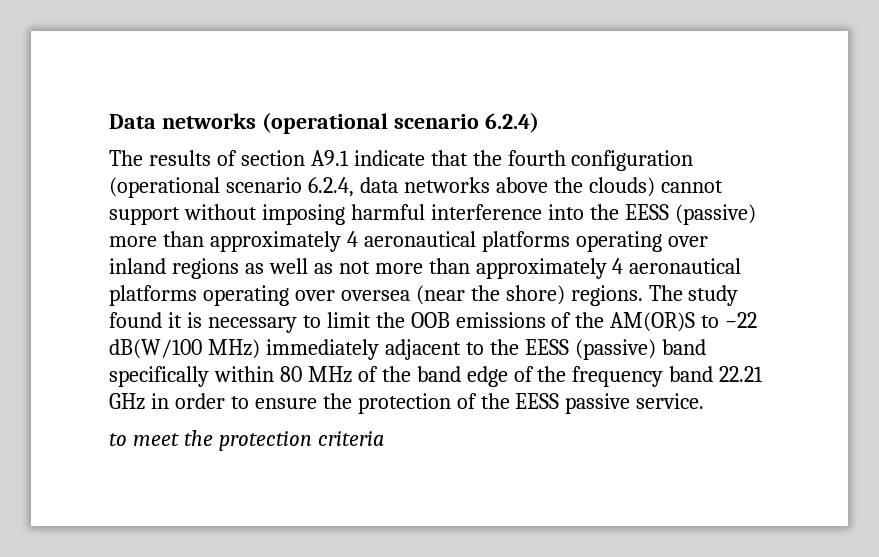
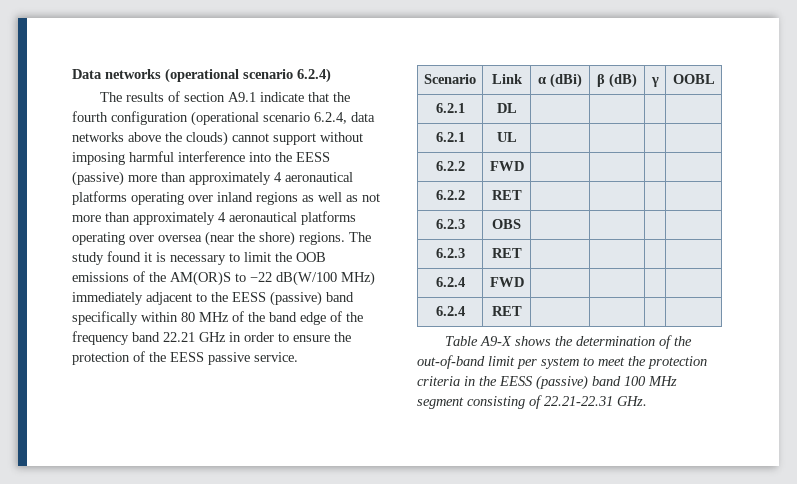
(705, 401) // -> [424,74,476,84] [491,74,523,84] [538,73,582,88] [597,73,637,88] [650,77,659,87] [672,74,715,84] [435,103,465,113] [496,103,517,113] [435,132,465,142] [496,132,517,142] [435,161,465,171] [489,161,524,171] [435,190,465,200] [491,190,522,200] [435,219,465,229] [492,219,521,229] [435,248,465,258] [491,248,522,258] [435,277,465,287] [489,277,524,287] [435,306,465,316] [491,306,522,316] [445,335,693,349] [417,355,579,369] // Scenario | Link | α (dBi) | β (dB) | γ | OOBL // 6.2.1 | DL | | | | // 6.2.1 | UL | | | | // 6.2.2 | FWD | | | | // 6.2.2 | RET | | | | // 6.2.3 | OBS | | | | // 6.2.3 | RET | | | | // 6.2.4 | FWD | | | | // 6.2.4 | RET | | | | // Table A9-X shows the determination of the out-of-band limit per system
(384, 438) none -> [464,375,677,390] [417,395,647,409] in the EESS (passive) band 100 MHz segment consisting of 22.21-22.31 GHz.

